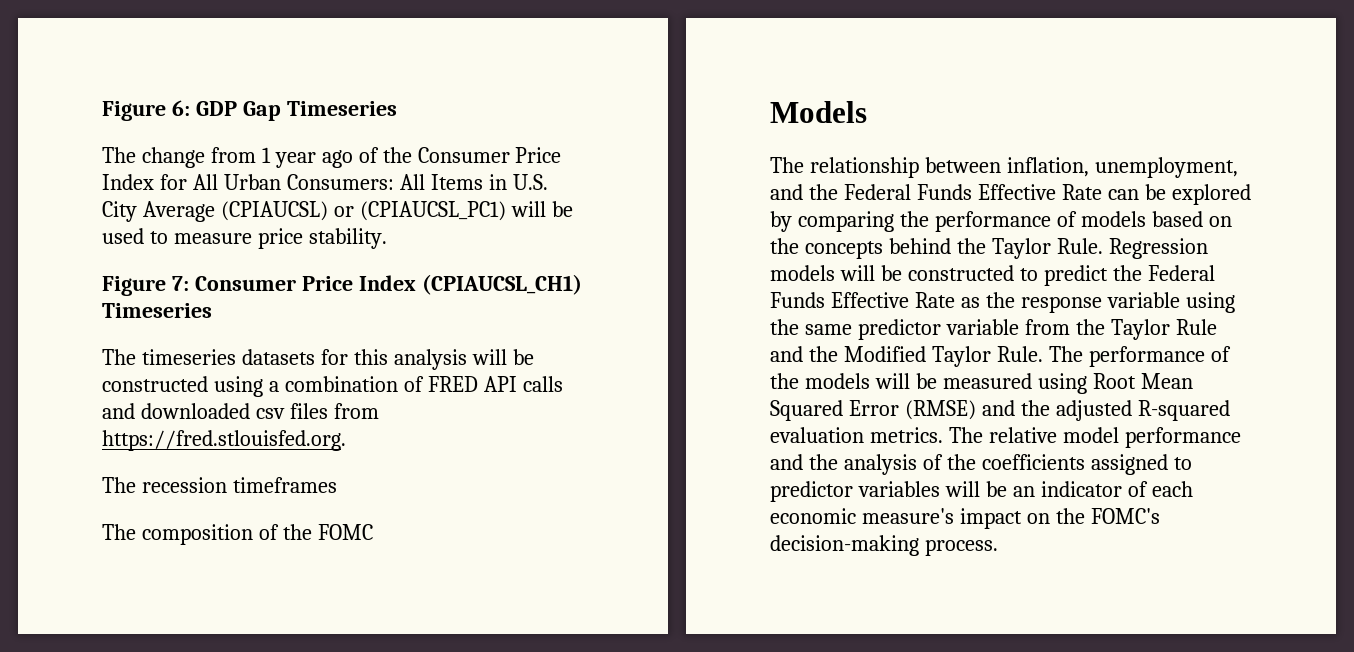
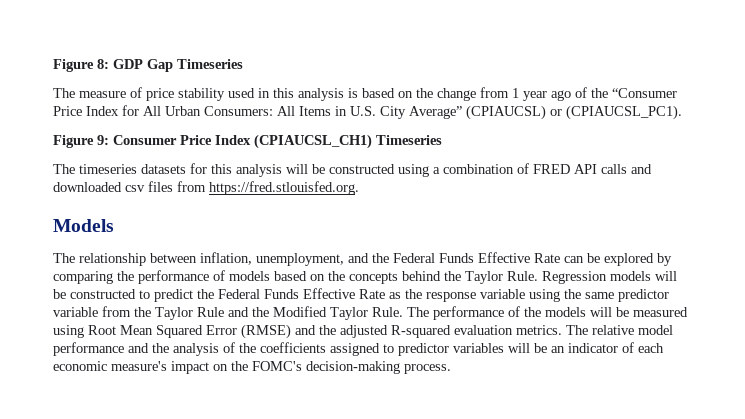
[102,100,190,121] Figure 6: -> [53,59,109,72] Figure 8:
(136, 155) none -> [79,87,433,101] measure of price stability used in this analysis is based on the
[417,147,510,163] Consumer -> [612,88,677,98] “Consumer
[142,201,215,222] Average -> [409,106,462,119] Average”
[359,201,573,221] [102,228,387,249] [102,276,189,296] (CPIAUCSL_PC1) will be used to measure price stability. // Figure 7: -> [566,105,682,120] [53,135,109,148] (CPIAUCSL_PC1). // Figure 9:
[102,477,337,493] [102,524,373,545] // The recession timeframes // The composition of the FOMC -> (359, 188) none

